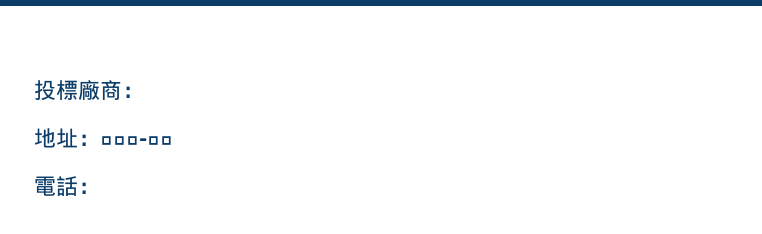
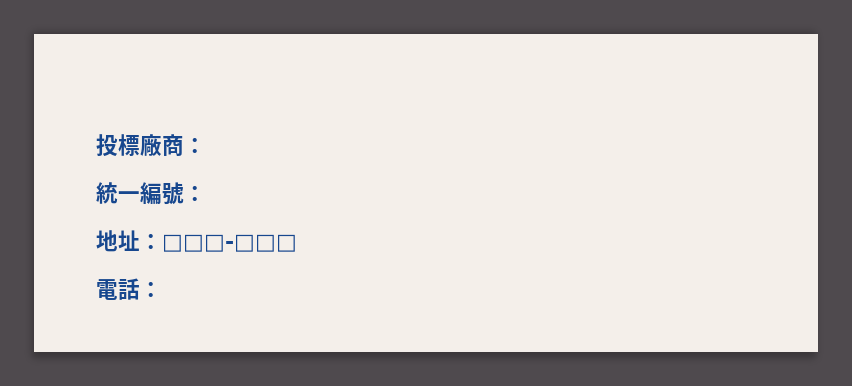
(144, 92) none -> [96,182,206,205] // 統一編號：
[100,136,173,146] □□□-□□ -> [162,234,297,252] □□□-□□□

